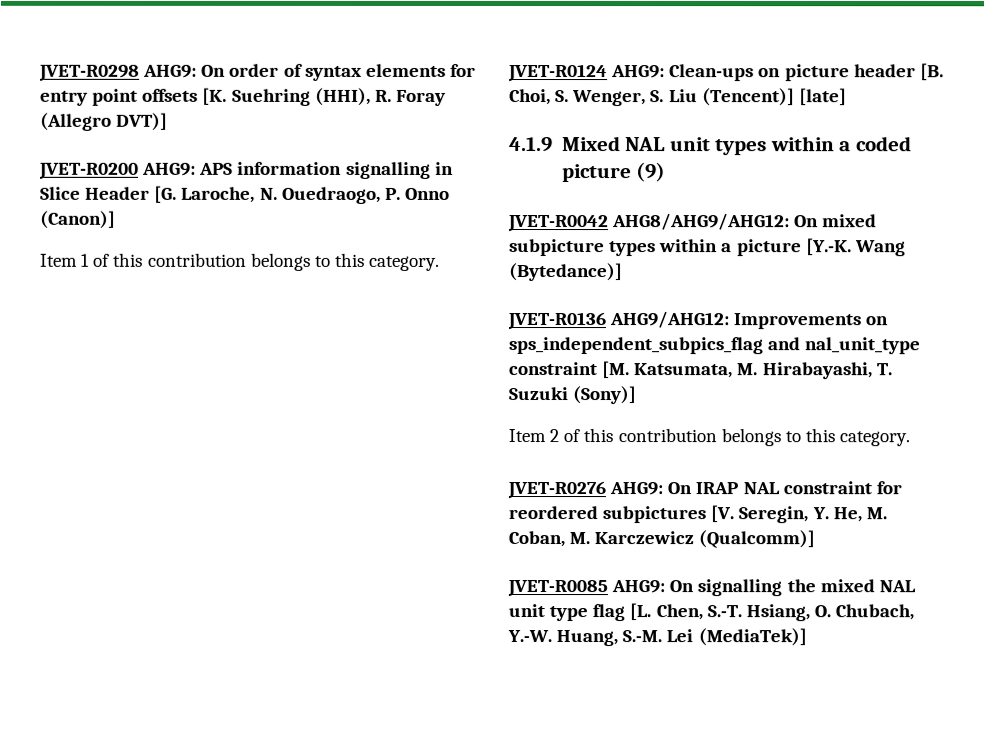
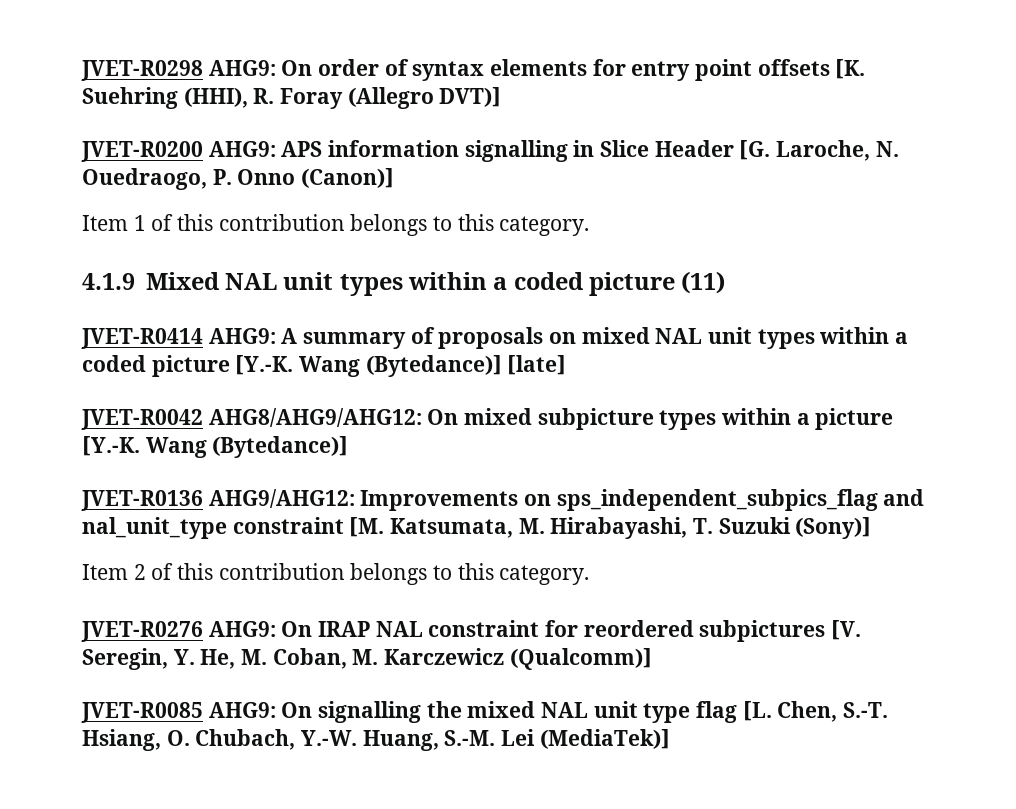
[508,63,944,83] [509,88,847,107] // JVET-R0124 AHG9: Clean-ups on picture header [B. Choi, S. Wenger, S. Liu (Tencent)] [late] -> (590, 226) none
[636,162,667,183] (9) -> [681,271,726,294] [81,327,909,349] [82,355,567,377] (11) // JVET-R0414 AHG9: A summary of proposals on mixed NAL unit types within a coded picture [Y.-K. Wang (Bytedance)] [late]

